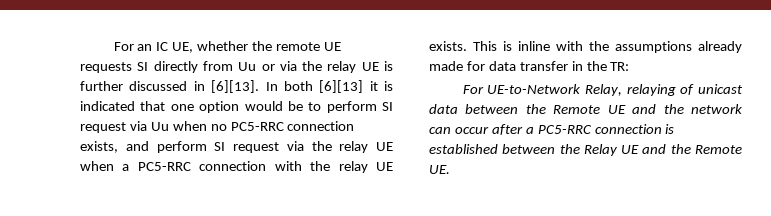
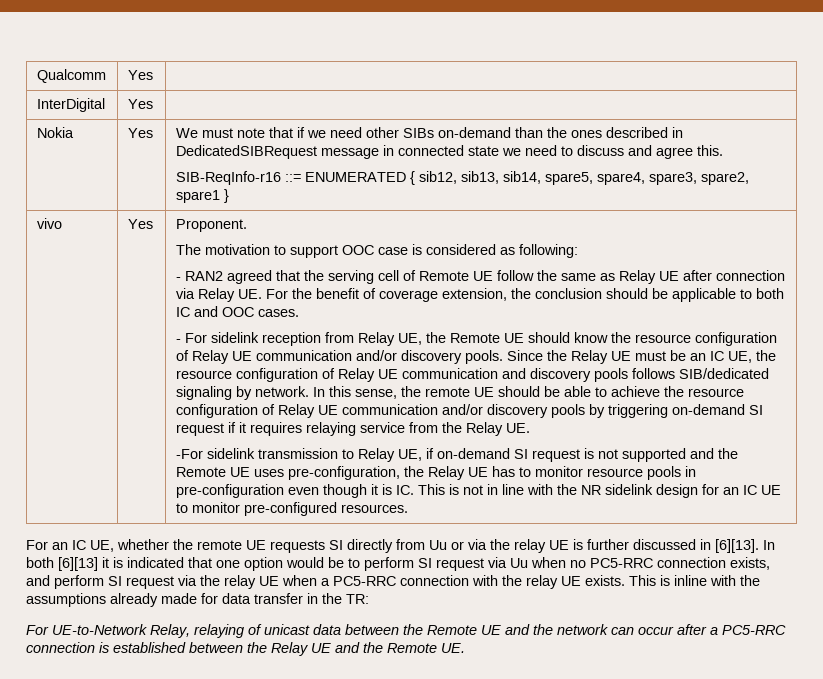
(113, 46) none -> [36,69,106,83] [127,70,153,80] [36,98,105,112] [127,99,153,109] [36,127,74,138] [127,128,153,138] [175,127,683,138] [175,145,723,159] [175,171,749,185] [175,189,229,203] [36,218,62,229] [127,219,153,229] [175,219,247,232] [175,244,578,258] [175,270,785,284] [175,288,784,302] [175,306,299,317] [175,332,777,346] [175,350,776,364] [175,368,769,382] [175,386,744,400] [175,404,763,418] [175,422,530,436] [175,448,738,462] [175,466,696,480] [175,484,781,498] [175,502,408,516] Qualcomm | Yes | // InterDigital | Yes | // Nokia | Yes | We must note that if we need other SIBs on-demand than the ones described in DedicatedSIBRequest message in connected state we need to discuss and agree this. // SIB-ReqInfo-r16 ::= ENUMERATED { sib12, sib13, sib14, spare5, spare4, spare3, spare2, spare1 } // vivo | Yes | Proponent. // The motivation to support OOC case is considered as following: // - RAN2 agreed that the serving cell of Remote UE follow the same as Relay UE after connection via Relay UE. For the benefit of coverage extension, the conclusion should be applicable to both IC and OOC cases. // - For sidelink reception from Relay UE, the Remote UE should know the resource configuration of Relay UE communication and/or discovery pools. Since the Relay UE must be an IC UE, the resource configuration of Relay UE communication and discovery pools follows SIB/dedicated signaling by network. In this sense, the remote UE should be able to achieve the resource configuration of Relay UE communication and/or discovery pools by triggering on-demand SI request if it requires relaying service from the Relay UE. // -For sidelink transmission to Relay UE, if on-demand SI request is not supported and the Remote UE uses pre-configuration, the Relay UE has to monitor resource pools in pre-configuration even though it is IC. This is not in line with the NR sidelink design for an IC UE to monitor pre-configured resources. //

